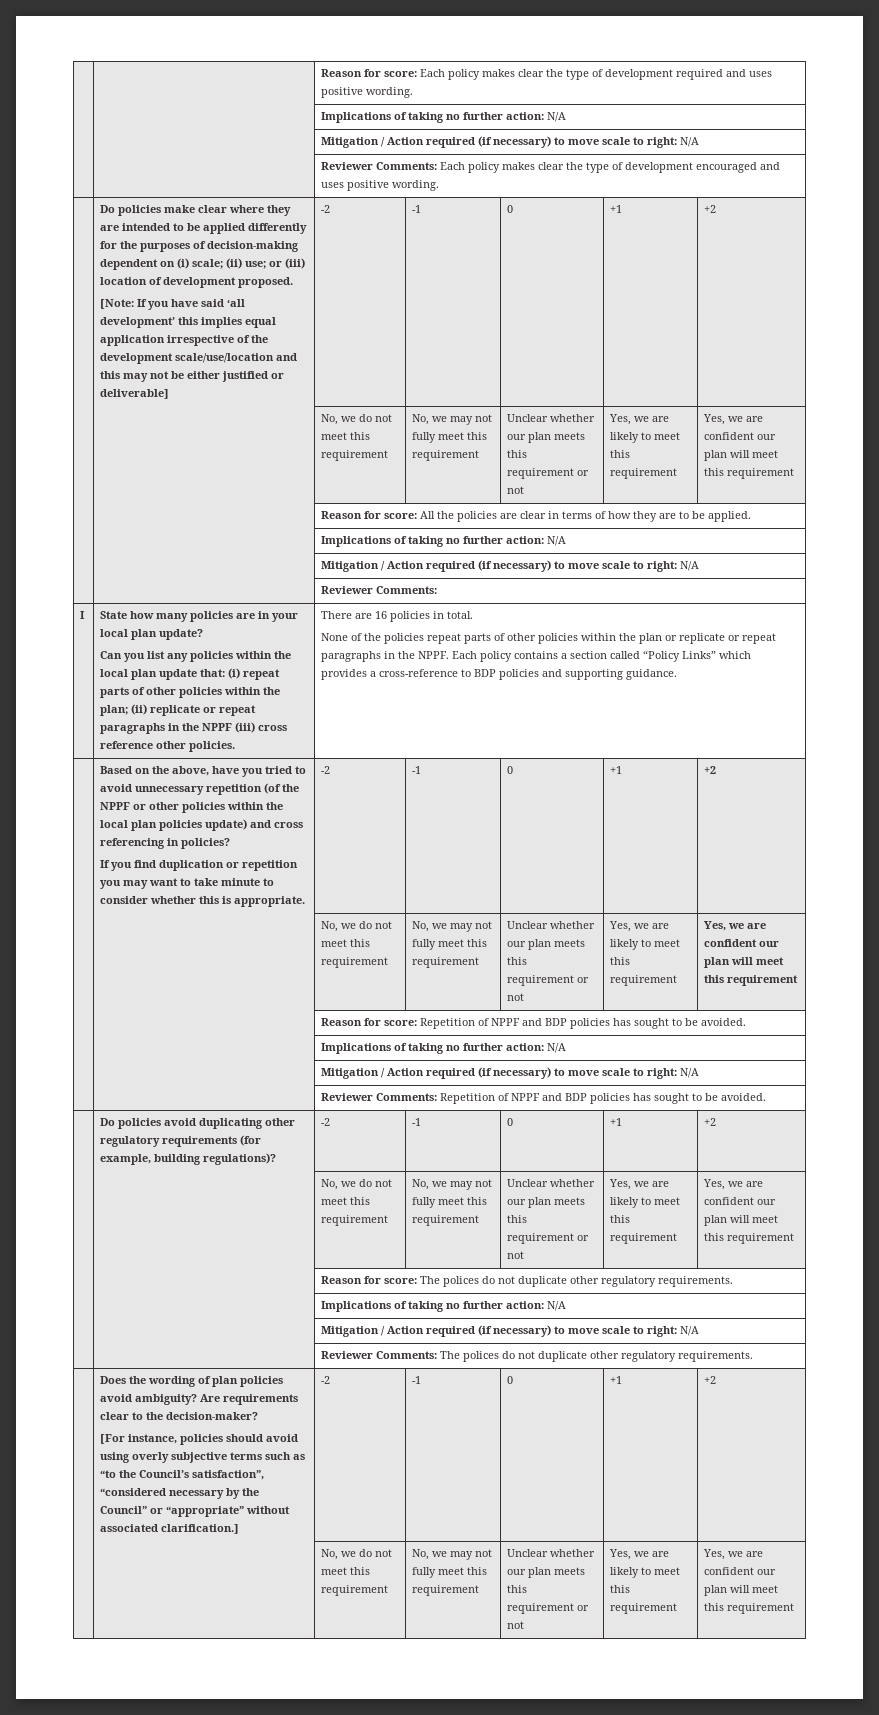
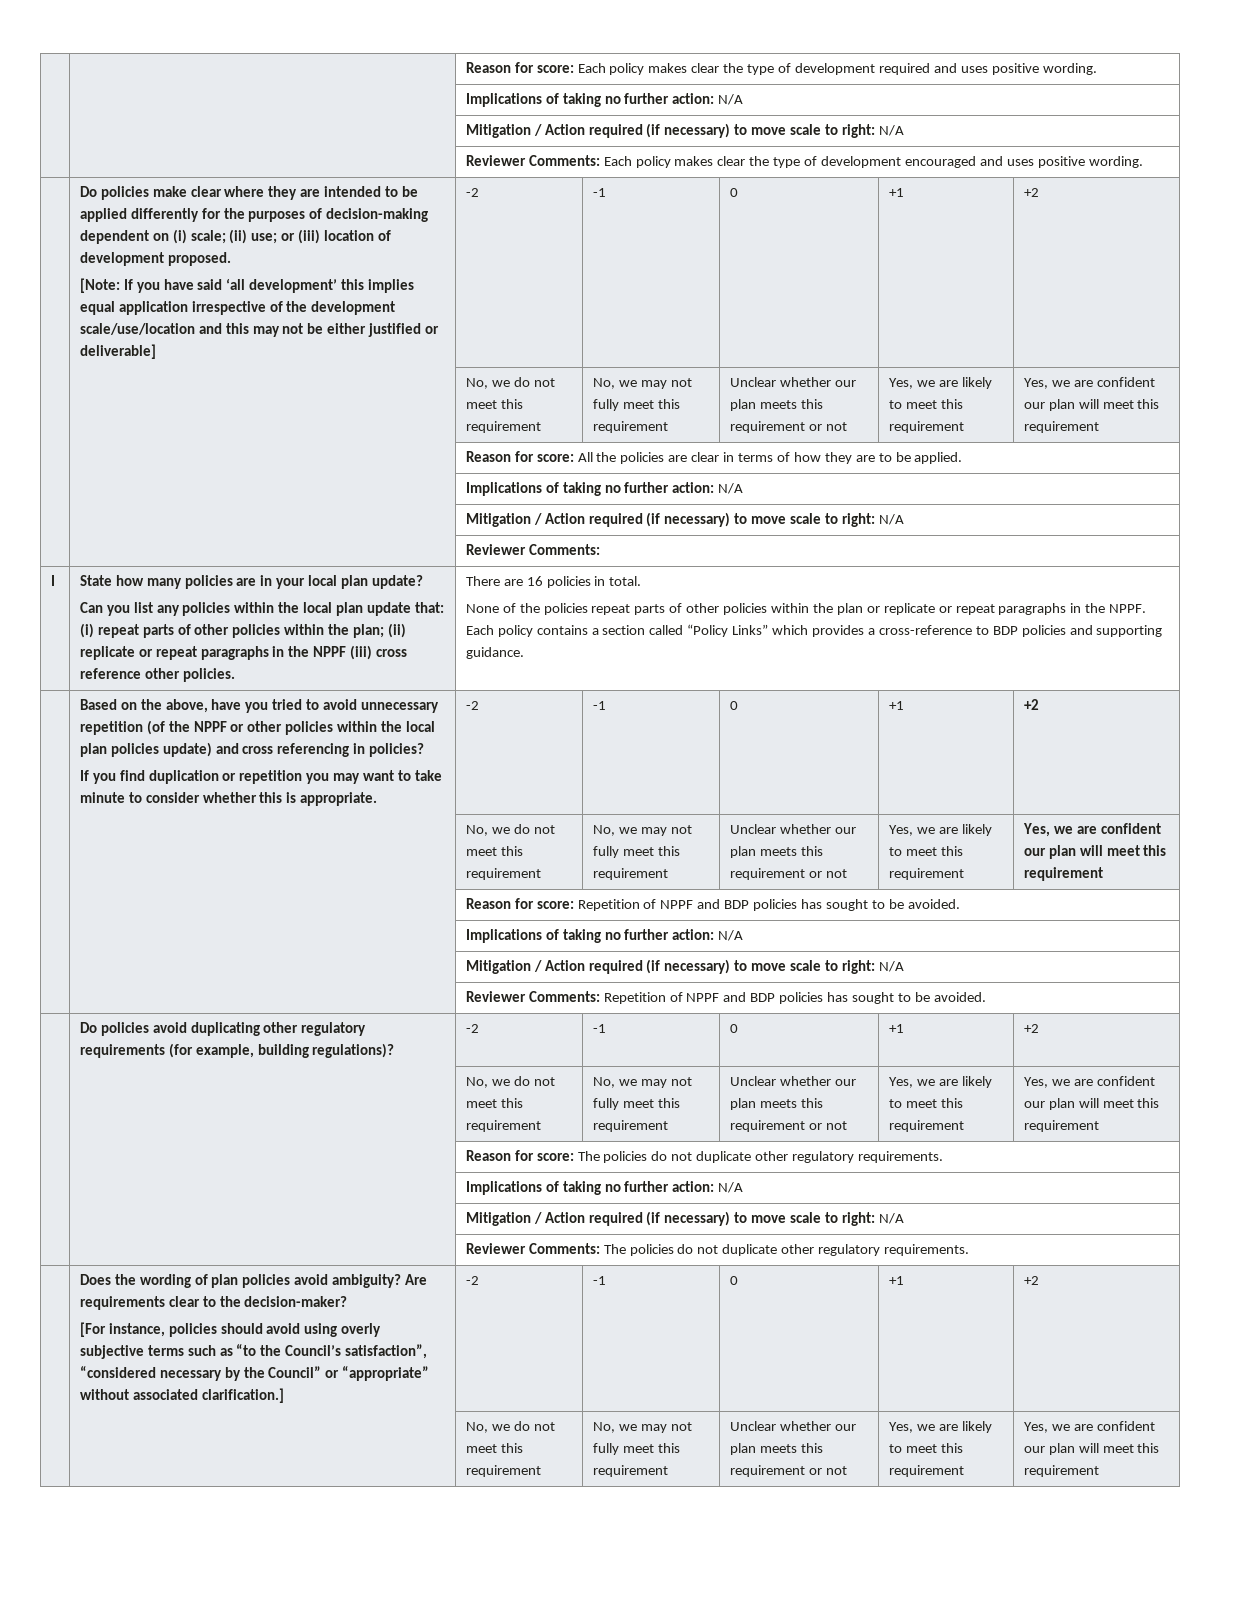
[443,1276,480,1287] polices -> [603,1151,648,1163] policies
[463,1351,500,1362] polices -> [629,1244,674,1256] policies

